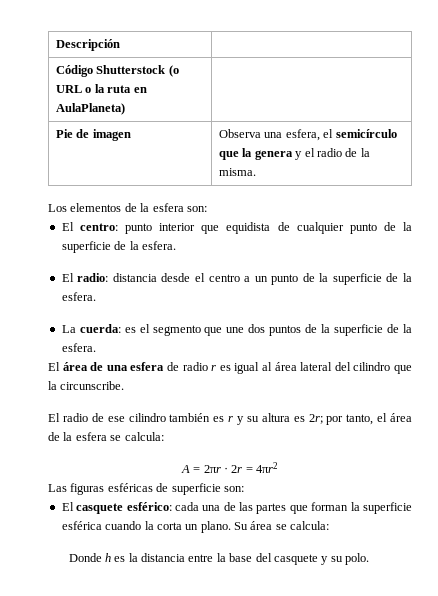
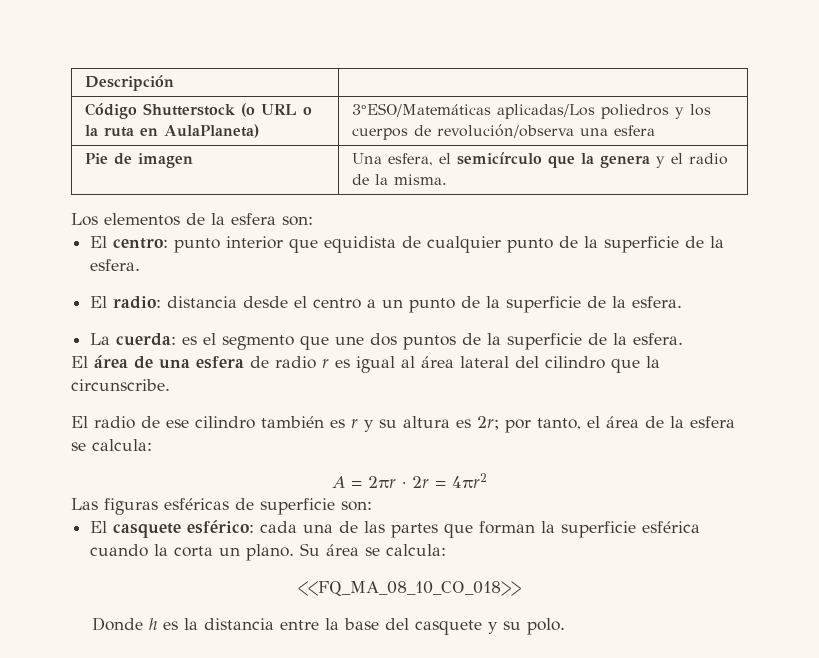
(126, 109) none -> [351,103,711,119] [351,124,655,140] 3°ESO/Matemáticas aplicadas/Los poliedros y los cuerpos de revolución/observa una esfera
[219,129,283,138] Observa una -> [351,153,382,164] Una
(330, 525) none -> [298,581,521,596] // <<FQ_MA_08_10_CO_018>>

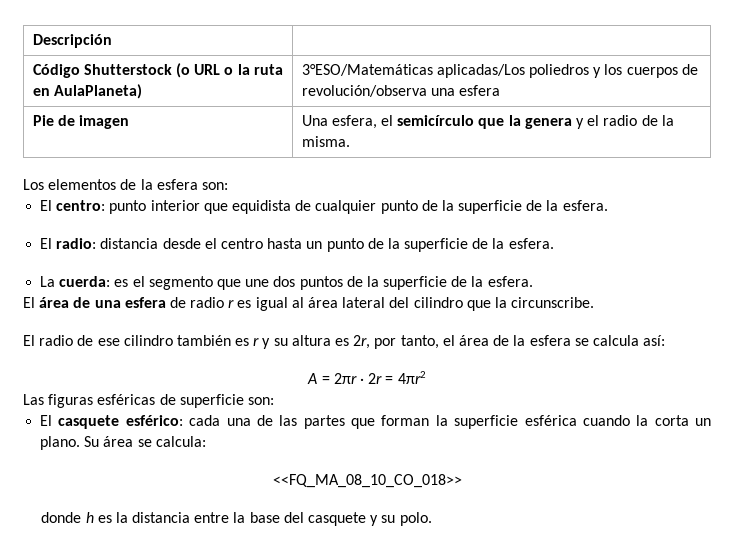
[367,299,377,308] a -> [267,238,303,249] hasta
[477,416,499,430] 2r; -> [353,335,371,349] 2r,
[92,439,152,451] calcula: -> [592,335,666,346] calcula así:
[92,617,144,631] Donde -> [41,512,82,523] donde

